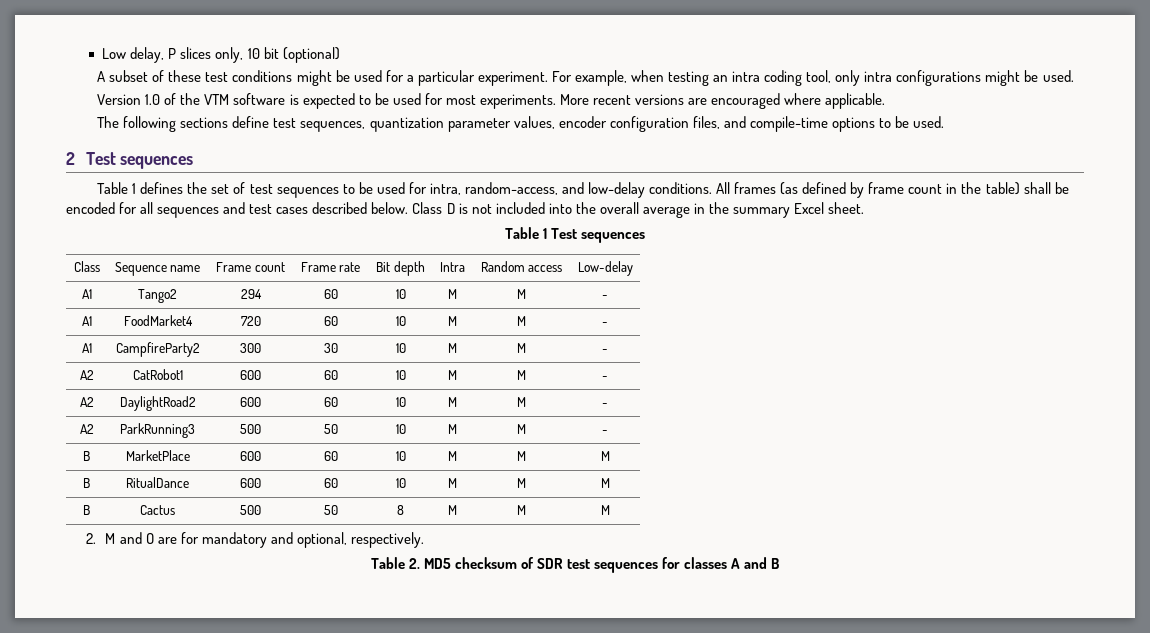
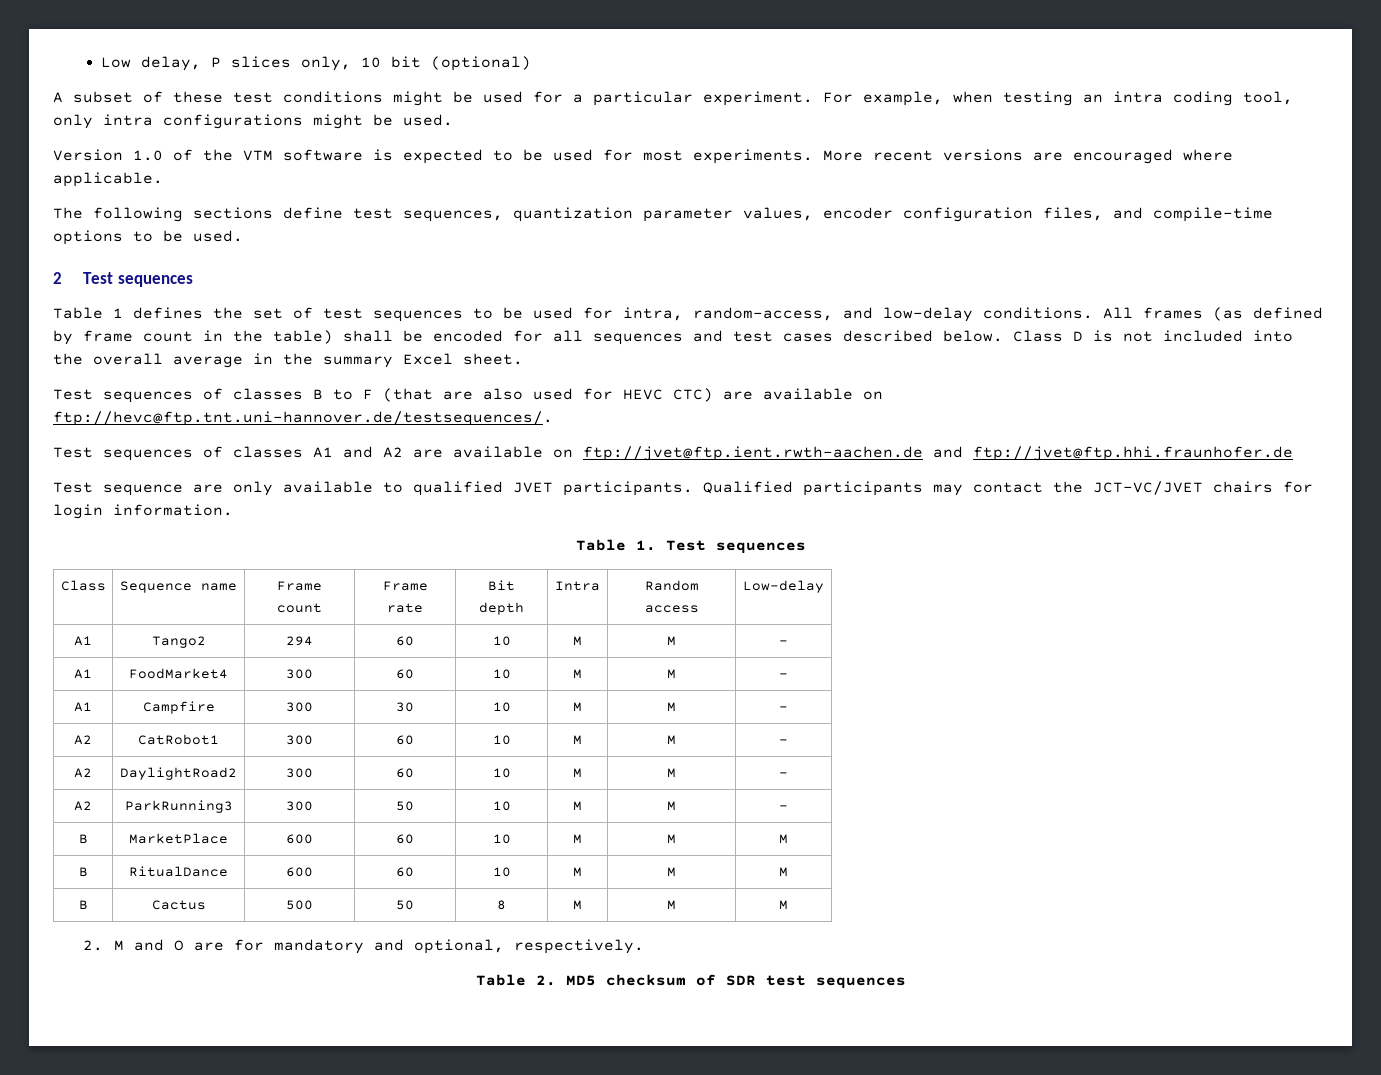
[504,227,547,239] // Table 1 -> [53,388,883,403] [53,411,553,426] [53,446,1293,461] [53,481,1313,496] [53,504,233,519] [575,539,656,551] // Test sequences of classes B to F (that are also used for HEVC CTC) are available on ftp://hevc@ftp.tnt.uni-hannover.de/testsequences/. // Test sequences of classes A1 and A2 are available on ftp://jvet@ftp.ient.rwth-aachen.de and ftp://jvet@ftp.hhi.fraunhofer.de // Test sequence are only available to qualified JVET participants. Qualified participants may contact the JCT-VC/JVET chairs for login information. // Table 1.
[240,316,261,326] [323,316,338,326] [395,316,406,326] [448,316,457,326] [517,316,526,326] [602,322,608,326] [81,343,92,353] [115,342,200,357] 720 | 60 | 10 | M | M | - // A1 | CampfireParty2 -> [286,669,313,679] [396,669,414,679] [492,669,511,679] [573,669,582,679] [667,669,676,679] [779,673,788,678] [74,702,92,712] [142,701,215,714] 300 | 60 | 10 | M | M | - // A1 | Campfire
[240,370,261,380] 600 -> [286,735,313,745] 300
[240,397,261,407] 600 -> [286,768,313,778] 300
[240,424,261,434] 500 -> [286,801,313,811] 300
[662,557,780,569] for classes A and B -> (906, 983) none

